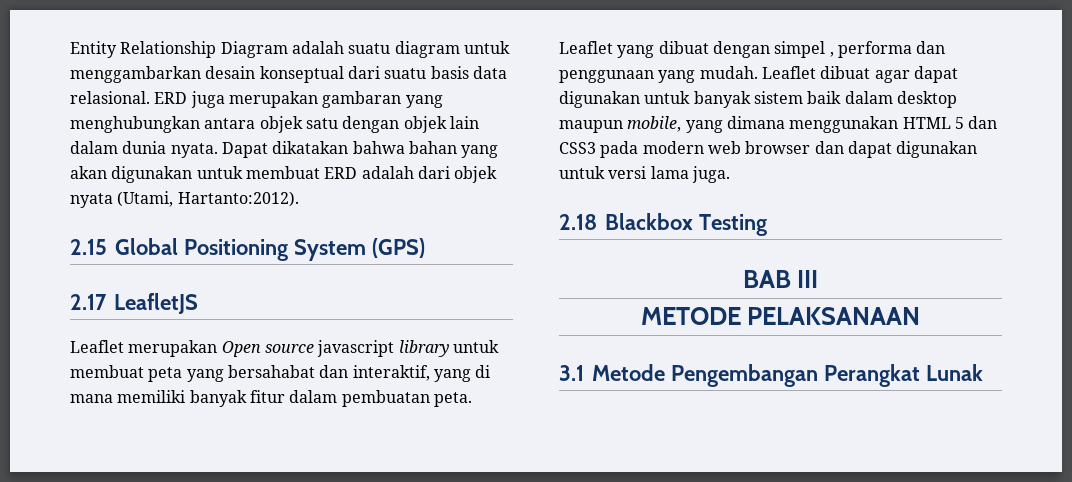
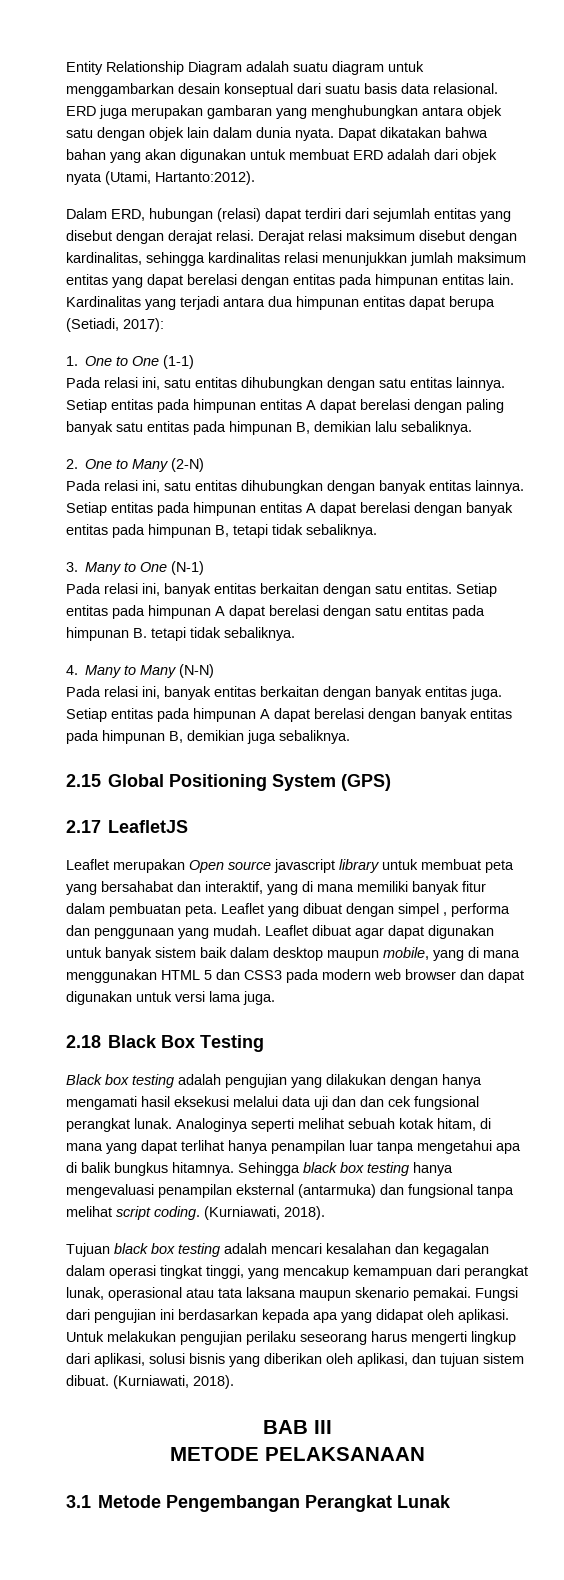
(299, 199) none -> [66,208,511,222] [66,230,517,244] [66,252,526,266] [66,274,514,288] [66,296,495,310] [66,318,164,332] [66,355,195,369] [66,377,505,391] [66,399,504,413] [66,421,472,435] [66,458,205,472] [66,480,524,494] [66,502,513,516] [66,524,377,538] [66,561,205,575] [66,583,497,597] [66,605,485,619] [66,627,295,641] [66,664,215,678] [66,686,502,700] [66,708,512,722] [66,730,350,744] // Dalam ERD, hubungan (relasi) dapat terdiri dari sejumlah entitas yang disebut dengan derajat relasi. Derajat relasi maksimum disebut dengan kardinalitas, sehingga kardinalitas relasi menunjukkan jumlah maksimum entitas yang dapat berelasi dengan entitas pada himpunan entitas lain. Kardinalitas yang terjadi antara dua himpunan entitas dapat berupa (Setiadi, 2017): // 1. One to One (1-1) // Pada relasi ini, satu entitas dihubungkan dengan satu entitas lainnya. Setiap entitas pada himpunan entitas A dapat berelasi dengan paling banyak satu entitas pada himpunan B, demikian lalu sebaliknya. // 2. One to Many (2-N) // Pada relasi ini, satu entitas dihubungkan dengan banyak entitas lainnya. Setiap entitas pada himpunan entitas A dapat berelasi dengan banyak entitas pada himpunan B, tetapi tidak sebaliknya. // 3. Many to One (N-1) // Pada relasi ini, banyak entitas berkaitan dengan satu entitas. Setiap entitas pada himpunan A dapat berelasi dengan satu entitas pada himpunan B. tetapi tidak sebaliknya. // 4. Many to Many (N-N) // Pada relasi ini, banyak entitas berkaitan dengan banyak entitas juga. Setiap entitas pada himpunan A dapat berelasi dengan banyak entitas pada himpunan B, demikian juga sebaliknya.
[726,116,785,129] dimana -> [468,947,520,958] di mana
[605,213,693,230] Blackbox -> [108,1035,196,1048] Black Box
(767, 225) none -> [66,1074,482,1088] [66,1096,479,1110] [66,1118,491,1132] [66,1140,521,1154] [66,1162,453,1176] [66,1184,514,1198] [66,1206,325,1220] [66,1243,489,1257] [66,1265,528,1279] [66,1287,518,1301] [66,1309,509,1323] [66,1331,516,1345] [66,1353,524,1367] [66,1375,234,1389] // Black box testing adalah pengujian yang dilakukan dengan hanya mengamati hasil eksekusi melalui data uji dan dan cek fungsional perangkat lunak. Analoginya seperti melihat sebuah kotak hitam, di mana yang dapat terlihat hanya penampilan luar tanpa mengetahui apa di balik bungkus hitamnya. Sehingga black box testing hanya mengevaluasi penampilan eksternal (antarmuka) dan fungsional tanpa melihat script coding. (Kurniawati, 2018). // Tujuan black box testing adalah mencari kesalahan dan kegagalan dalam operasi tingkat tinggi, yang mencakup kemampuan dari perangkat lunak, operasional atau tata laksana maupun skenario pemakai. Fungsi dari pengujian ini berdasarkan kepada apa yang didapat oleh aplikasi. Untuk melakukan pengujian perilaku seseorang harus mengerti lingkup dari aplikasi, solusi bisnis yang diberikan oleh aplikasi, dan tujuan sistem dibuat. (Kurniawati, 2018).

